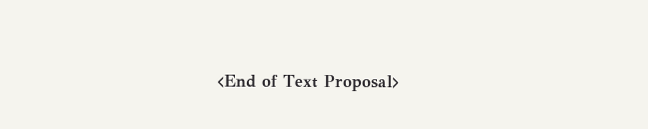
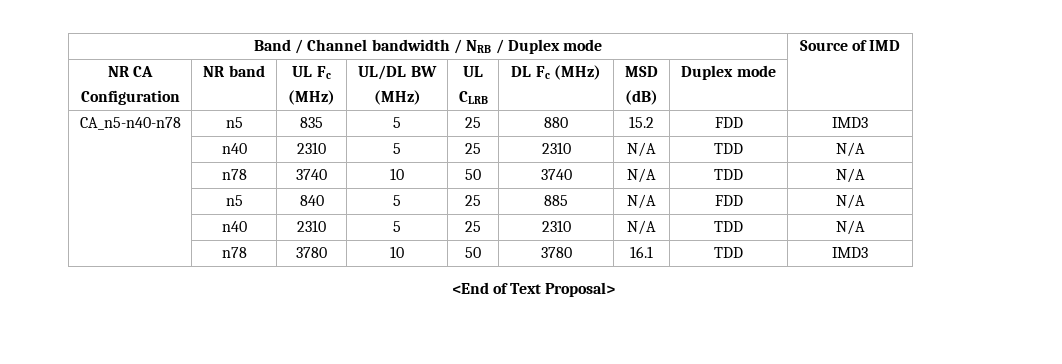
(215, 81) none -> [253,39,603,54] [799,40,901,51] [107,66,154,77] [80,90,180,105] [203,65,265,77] [292,66,331,79] [288,90,335,105] [358,65,437,80] [373,90,421,105] [463,66,483,77] [458,91,488,104] [511,65,601,80] [625,66,658,77] [625,90,658,105] [681,65,776,80] [79,117,181,130] [225,117,243,128] [300,117,323,128] [393,117,401,128] [465,117,481,128] [544,117,568,128] [629,116,654,128] [714,117,743,128] [832,117,868,128] [221,143,247,154] [297,142,326,154] [393,143,401,154] [465,143,481,154] [541,142,571,154] [627,142,656,157] [714,143,743,154] [835,142,865,157] [221,169,247,180] [296,169,327,180] [390,168,404,180] [465,169,481,180] [540,169,572,180] [627,168,656,183] [714,169,743,180] [835,168,865,183] [225,195,243,206] [299,195,324,206] [393,195,401,206] [465,195,481,206] [544,195,568,206] [627,194,656,209] [714,195,743,206] [835,194,865,209] [221,221,247,232] [297,220,326,232] [393,221,401,232] [465,221,481,232] [541,220,571,232] [627,220,656,235] [714,221,743,232] [835,220,865,235] [221,247,247,258] [296,247,327,258] [390,246,404,258] [465,247,481,258] [540,247,572,258] [630,246,653,258] [714,247,743,258] [832,247,868,258] Band / Channel bandwidth / NRB / Duplex mode | Source of IMD // NR CA // Configuration | NR band | UL Fc // (MHz) | UL/DL BW // (MHz) | UL // CLRB | DL Fc (MHz) | MSD // (dB) | Duplex mode | // CA_n5-n40-n78 | n5 | 835 | 5 | 25 | 880 | 15.2 | FDD | IMD3 // | n40 | 2310 | 5 | 25 | 2310 | N/A | TDD | N/A // | n78 | 3740 | 10 | 50 | 3740 | N/A | TDD | N/A // | n5 | 840 | 5 | 25 | 885 | N/A | FDD | N/A // | n40 | 2310 | 5 | 25 | 2310 | N/A | TDD | N/A // | n78 | 3780 | 10 | 50 | 3780 | 16.1 | TDD | IMD3 //

